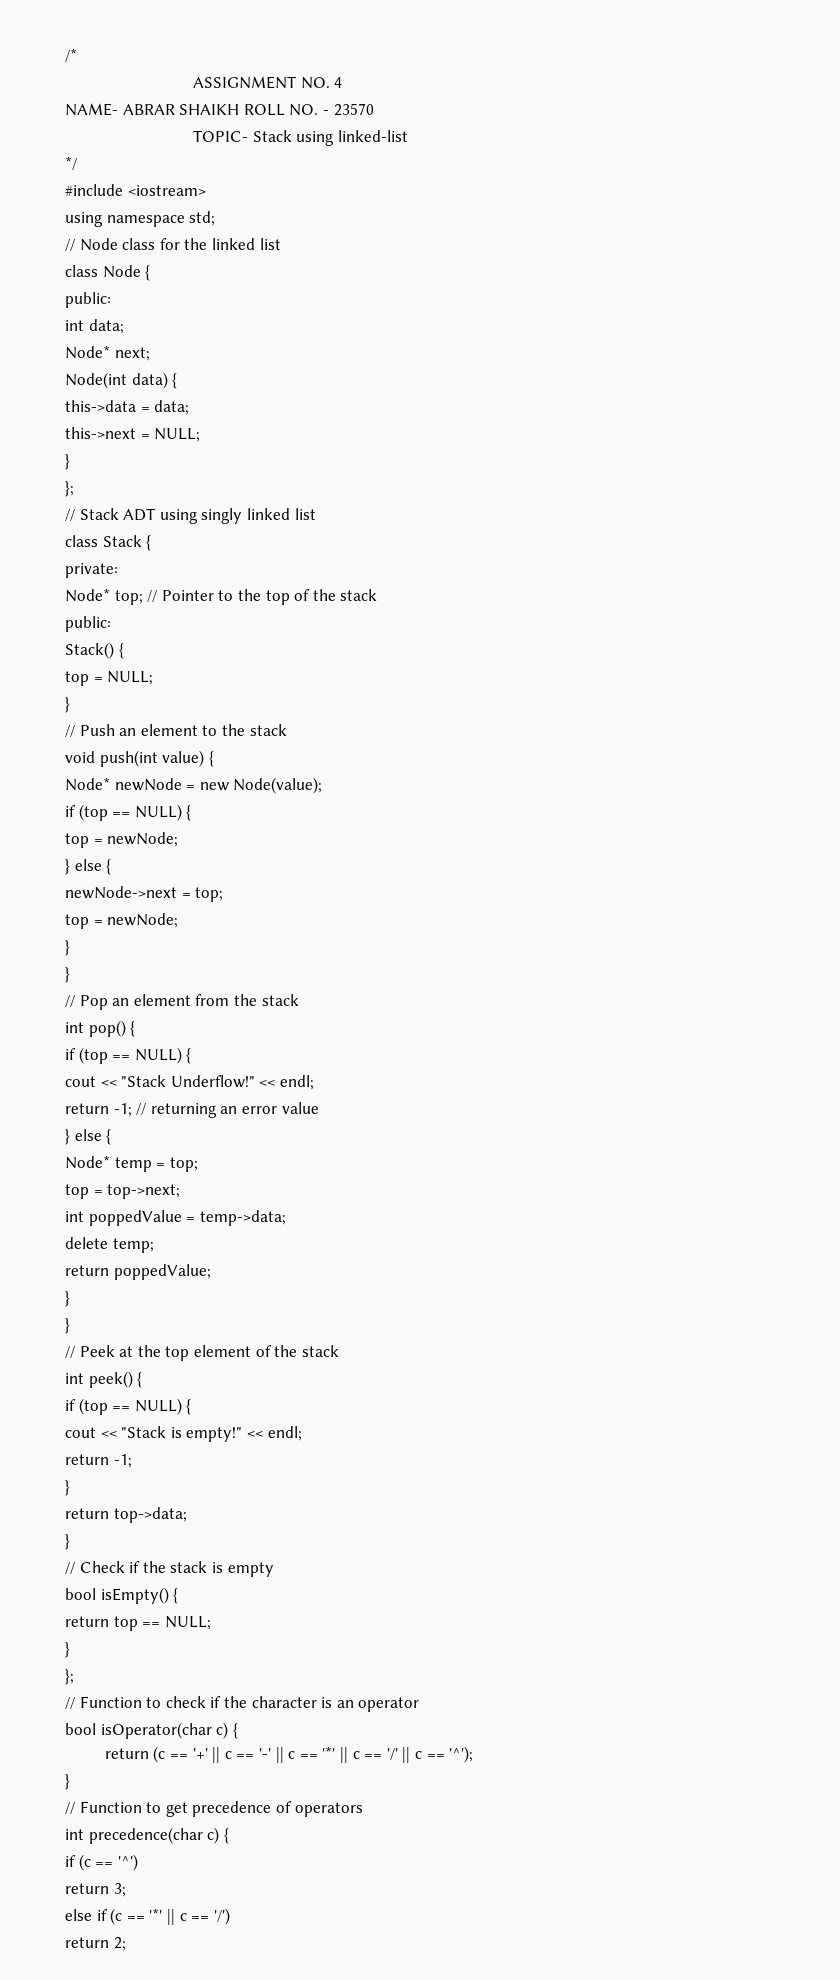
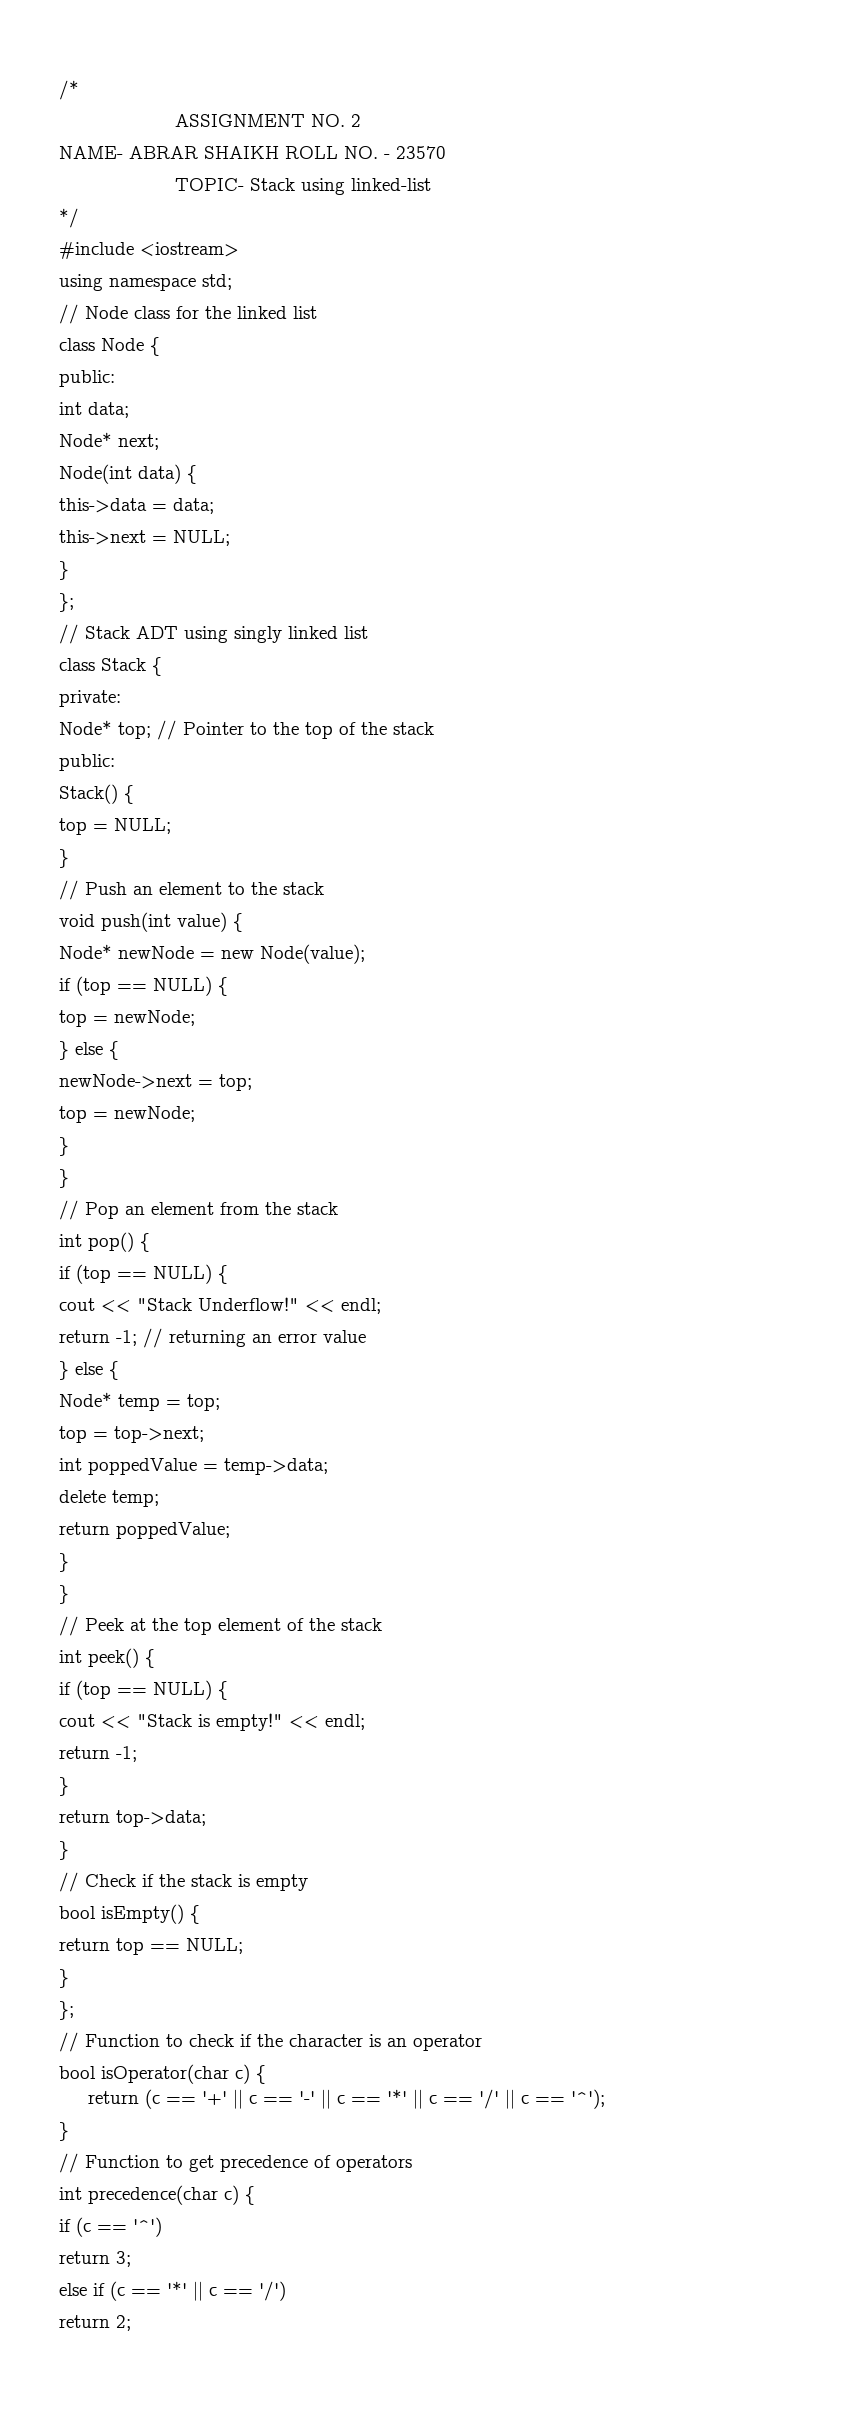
[334,77,343,88] 4 -> [351,114,362,127] 2

